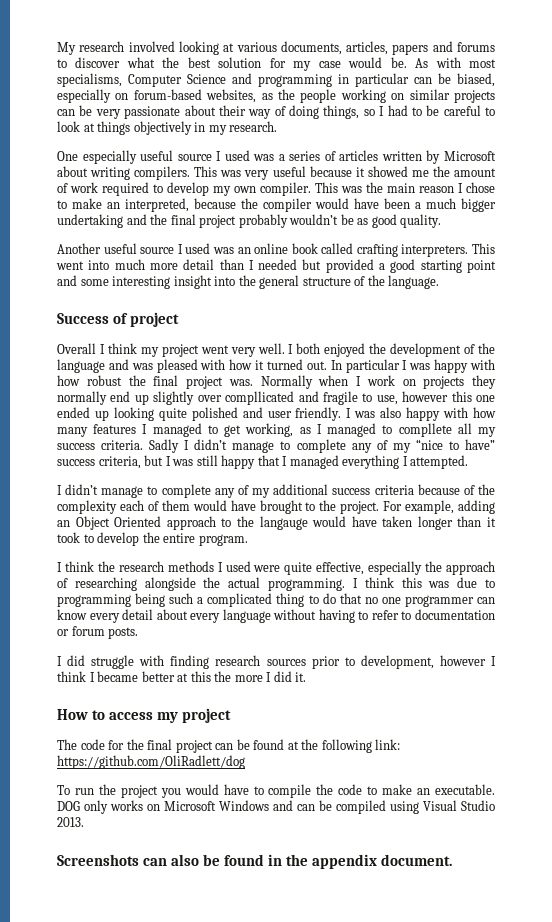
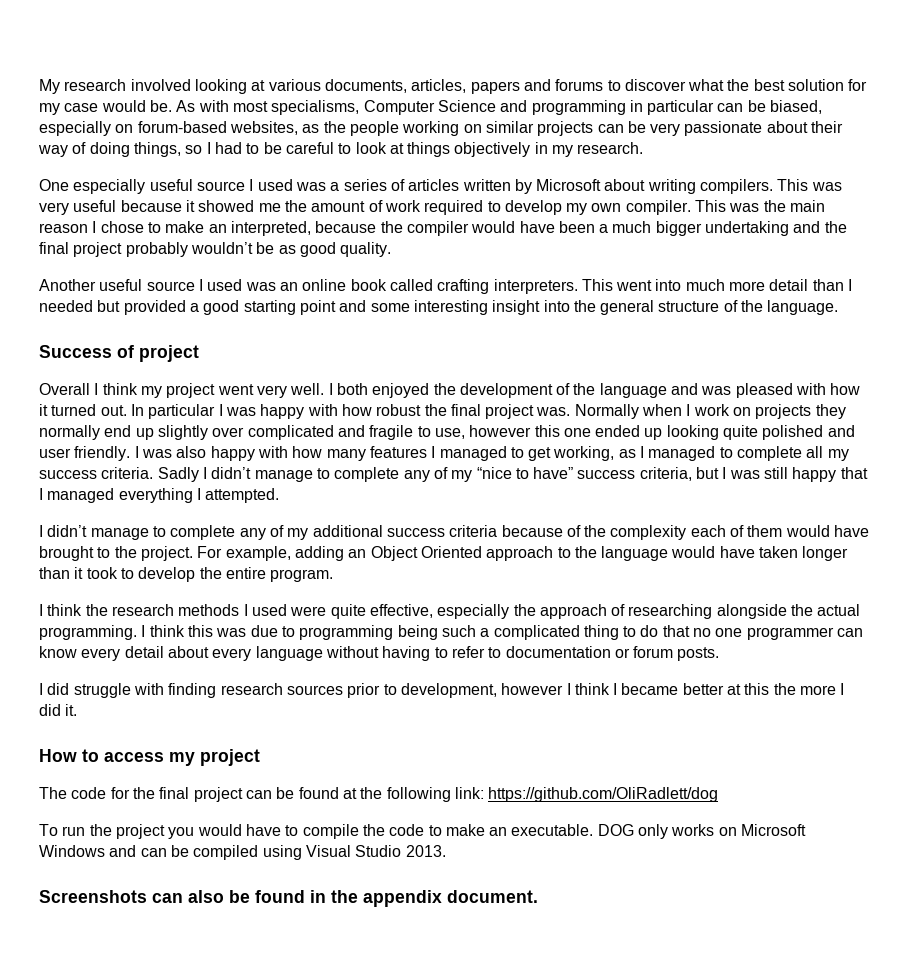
[225,391,295,405] compllicated -> [247,425,334,440] complicated
[398,423,452,437] compllete -> [737,446,803,461] complete
[259,516,308,530] langauge -> [601,546,669,561] language

